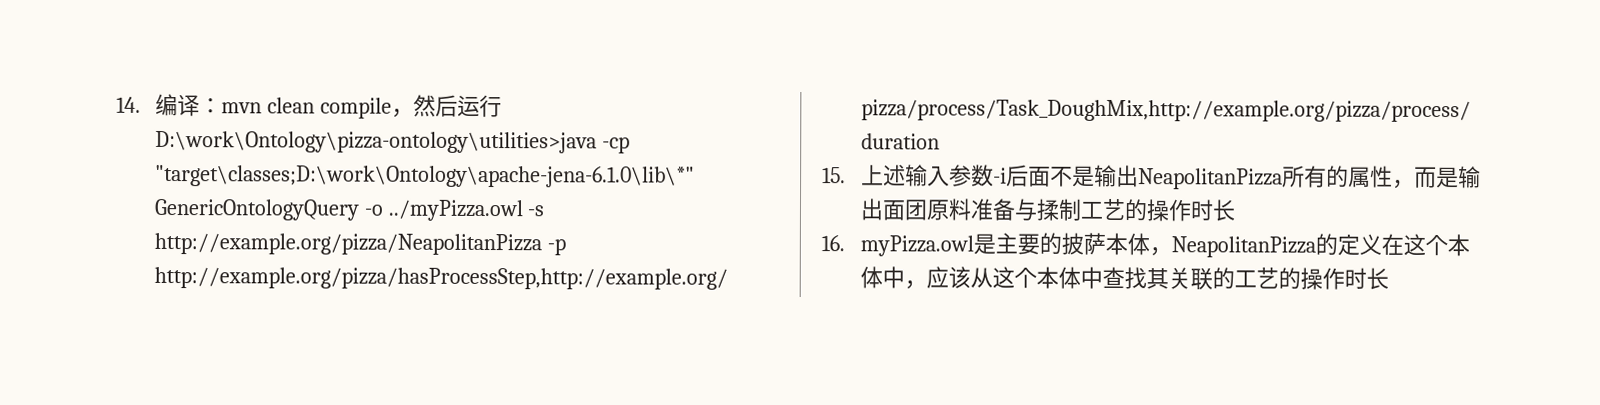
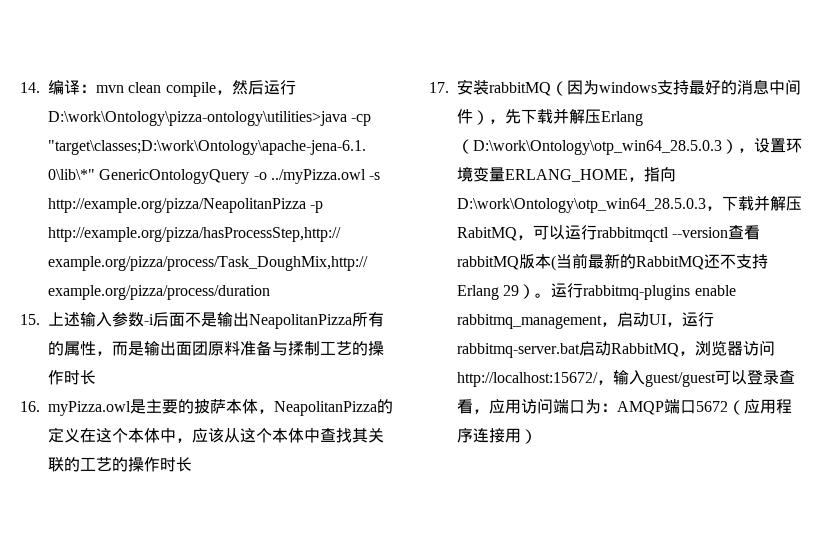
(1389, 278) none -> [429,79,801,96] [457,108,643,126] [457,138,802,155] [457,166,676,182] [457,195,802,213] [457,225,761,242] [457,253,768,271] [457,283,736,300] [457,312,714,329] [457,340,775,358] [457,370,795,387] [457,398,792,415] [457,428,537,444] // 17.安装rabbitMQ（因为windows支持最好的消息中间件），先下载并解压Erlang（D:\work\Ontology\otp_win64_28.5.0.3），设置环境变量ERLANG_HOME，指向D:\work\Ontology\otp_win64_28.5.0.3，下载并解压RabitMQ，可以运行rabbitmqctl --version查看rabbitMQ版本(当前最新的RabbitMQ还不支持Erlang 29）。运行rabbitmq-plugins enable rabbitmq_management，启动UI，运行rabbitmq-server.bat启动RabbitMQ，浏览器访问http://localhost:15672/，输入guest/guest可以登录查看，应用访问端口为：AMQP端口5672（应用程序连接用）

